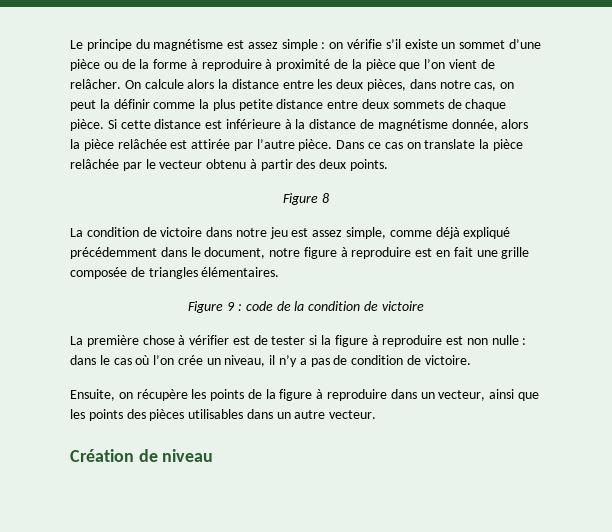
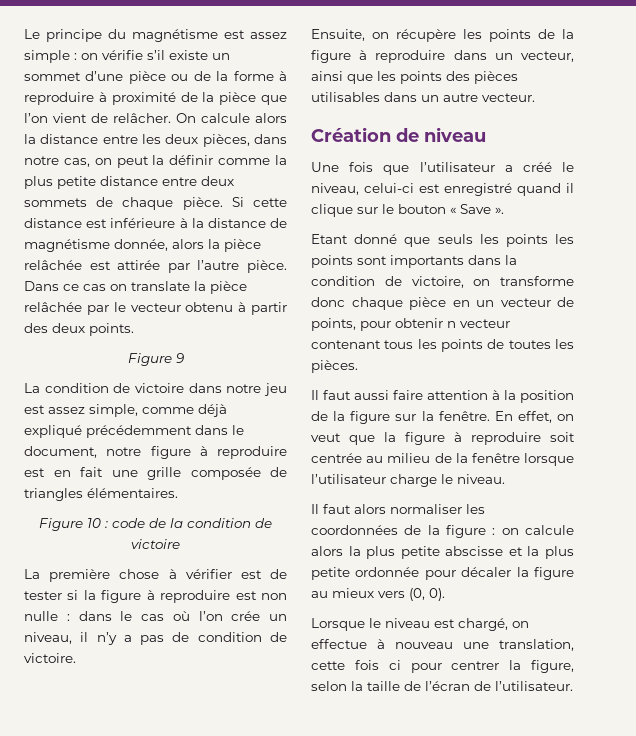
[321,193,329,203] 8 -> [175,353,184,363] 9
[227,302,236,311] 9 -> [87,518,101,528] 10
(214, 455) none -> [311,162,574,175] [311,183,574,196] [311,204,504,217] [311,234,574,247] [311,255,517,268] [311,276,574,288] [311,297,574,310] [311,318,510,331] [311,339,574,352] [311,360,358,373] [311,390,574,403] [311,411,574,424] [311,432,575,445] [311,453,574,466] [311,474,505,487] [311,504,485,514] [311,525,574,538] [311,546,574,559] [311,567,574,580] [311,588,445,601] [311,618,529,631] [311,639,574,651] [311,660,574,673] [311,681,573,691] // Une fois que l’utilisateur a créé le niveau, celui-ci est enregistré quand il clique sur le bouton « Save ». // Etant donné que seuls les points les points sont importants dans la condition de victoire, on transforme donc chaque pièce en un vecteur de points, pour obtenir n vecteur contenant tous les points de toutes les pièces. // Il faut aussi faire attention à la position de la figure sur la fenêtre. En effet, on veut que la figure à reproduire soit centrée au milieu de la fenêtre lorsque l’utilisateur charge le niveau. // Il faut alors normaliser les coordonnées de la figure : on calcule alors la plus petite abscisse et la plus petite ordonnée pour décaler la figure au mieux vers (0, 0). // Lorsque le niveau est chargé, on effectue à nouveau une translation, cette fois ci pour centrer la figure, selon la taille de l’écran de l’utilisateur.

